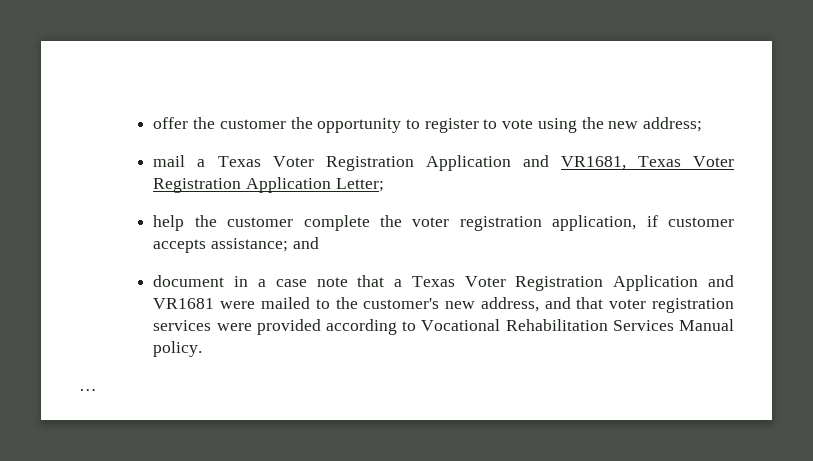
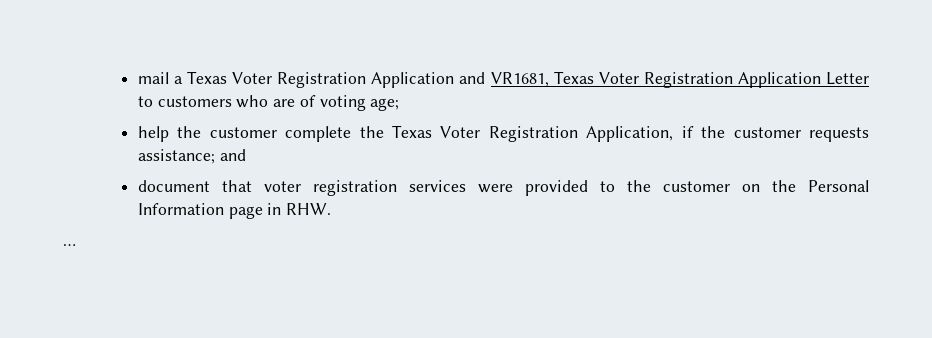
[153,117,703,133] offer the customer the opportunity to register to vote using the new address; // -> (137, 78) none
[335,178,384,192] Letter; -> [825,72,869,85] [137,95,400,111] Letter to customers who are of voting age;
[412,215,735,231] [153,237,319,253] [153,275,734,291] [153,297,571,312] voter registration application, if customer accepts assistance; and // document in a case note that a Texas Voter Registration Application and VR1681 were mailed to the customer's new address, and -> [392,125,870,142] [137,149,246,164] [137,180,210,192] Texas Voter Registration Application, if the customer requests assistance; and // document
[325,319,734,335] [153,341,203,357] according to Vocational Rehabilitation Services Manual policy. -> [599,180,869,192] [137,203,332,219] to the customer on the Personal Information page in RHW.

